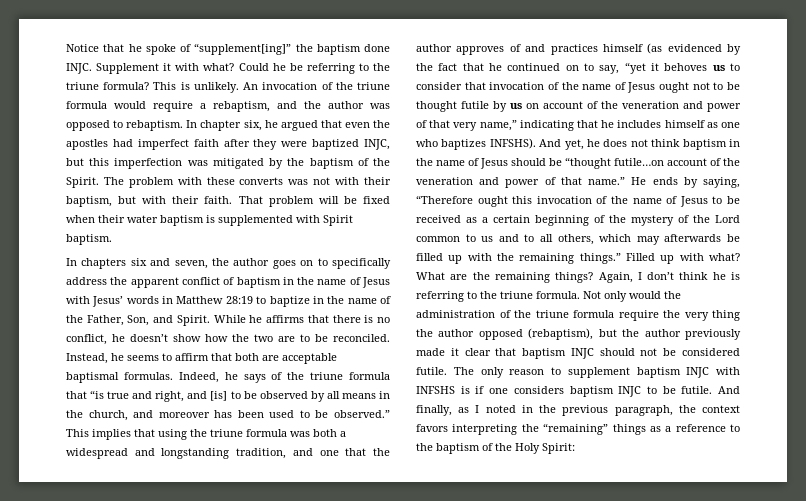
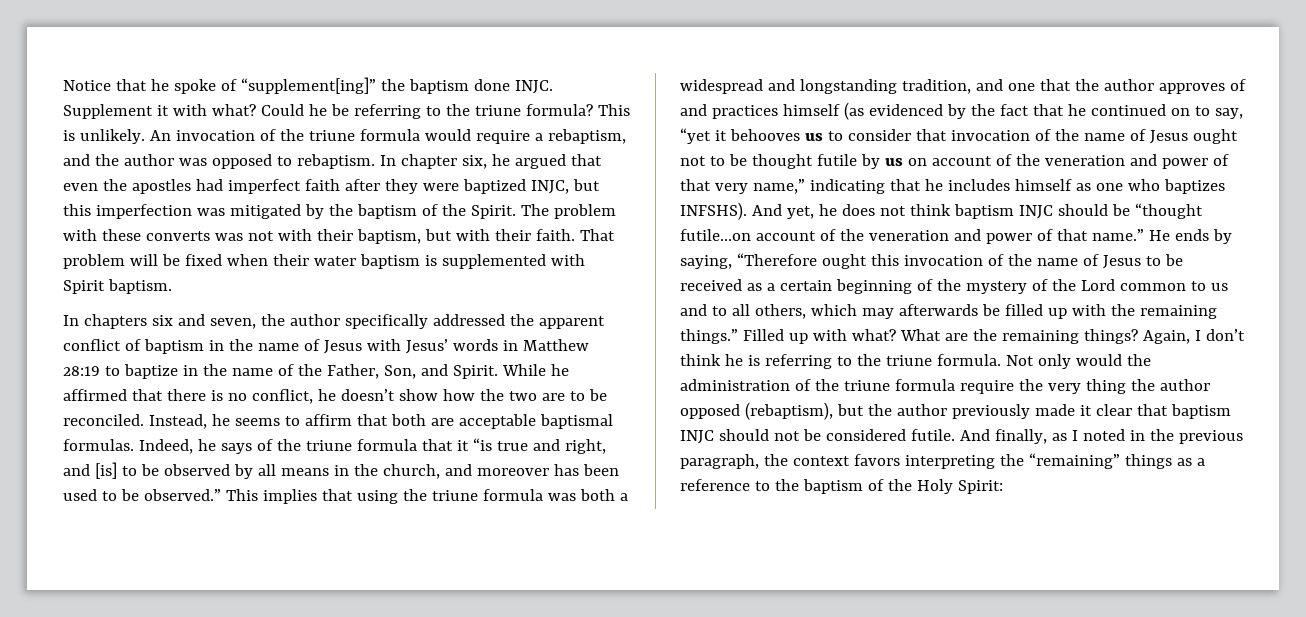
[272,258,391,269] [66,277,107,285] goes on to specifically address -> [344,314,505,329] specifically addressed
[266,315,305,323] affirms -> [63,389,127,401] affirmed
(87, 395) none -> [456,440,469,451] it
[664,63,708,71] behoves -> [729,129,800,141] behooves
[729,139,740,147] [416,158,508,169] in the name of Jesus -> [1018,205,1053,219] INJC
[453,367,740,378] [416,386,713,397] The only reason to supplement baptism INJC with INFSHS is if one considers baptism INJC to be futile. -> (955, 435) none

